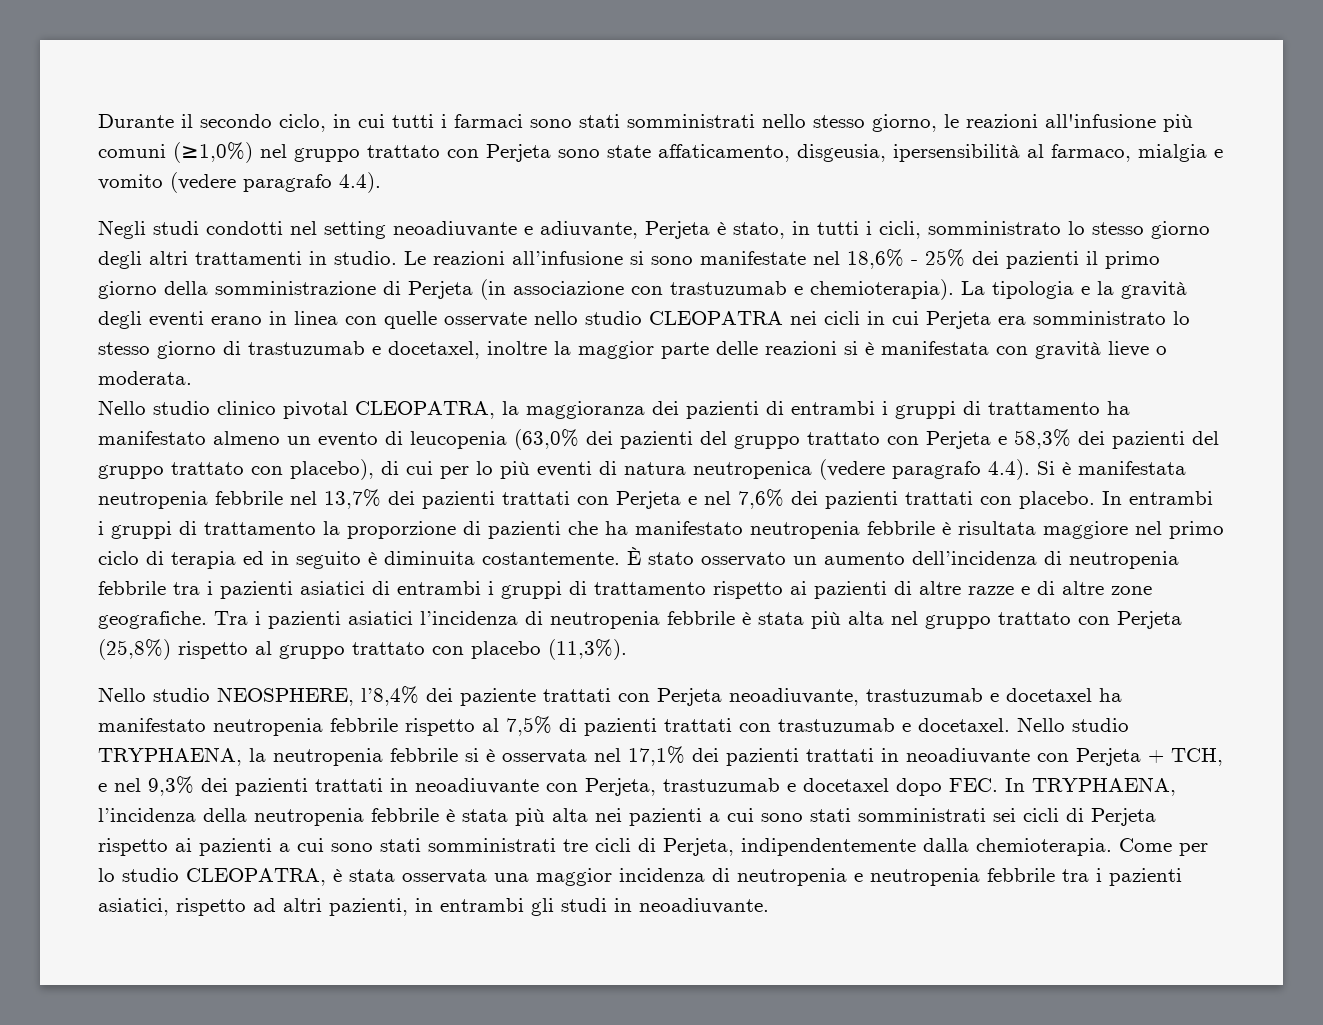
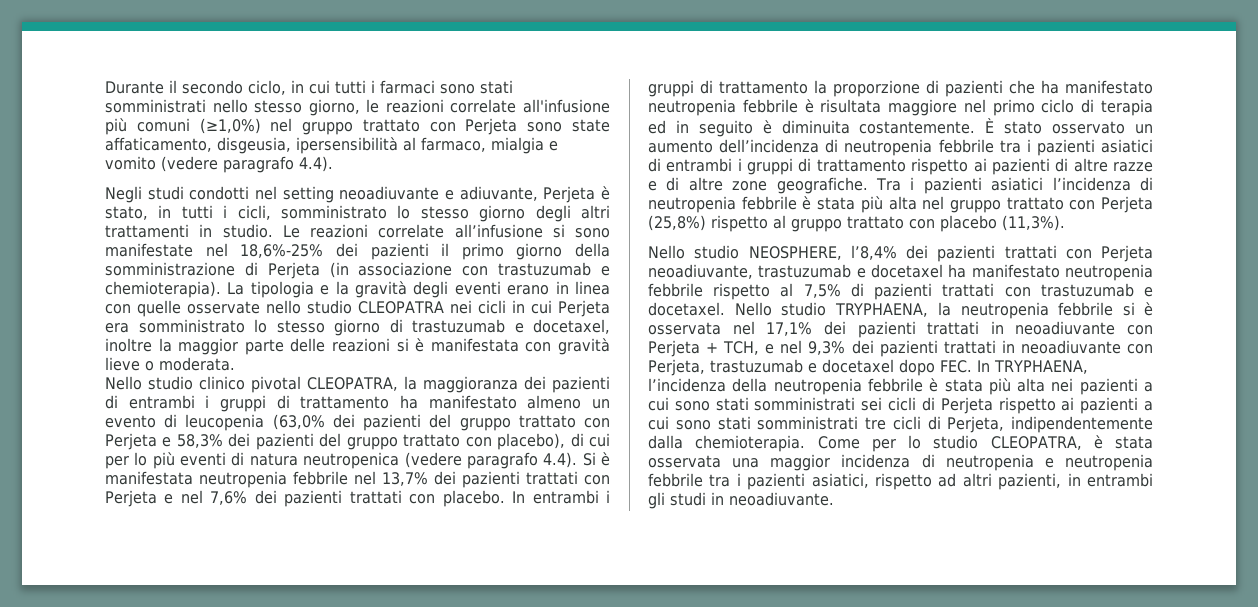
(1038, 121) none -> [450,99,517,113] correlate
(505, 258) none -> [378,224,445,238] correlate
[847,249,965,269] 18,6% - 25% -> [240,244,324,258] 18,6%-25%
[460,688,536,706] paziente -> [937,245,996,262] pazienti

